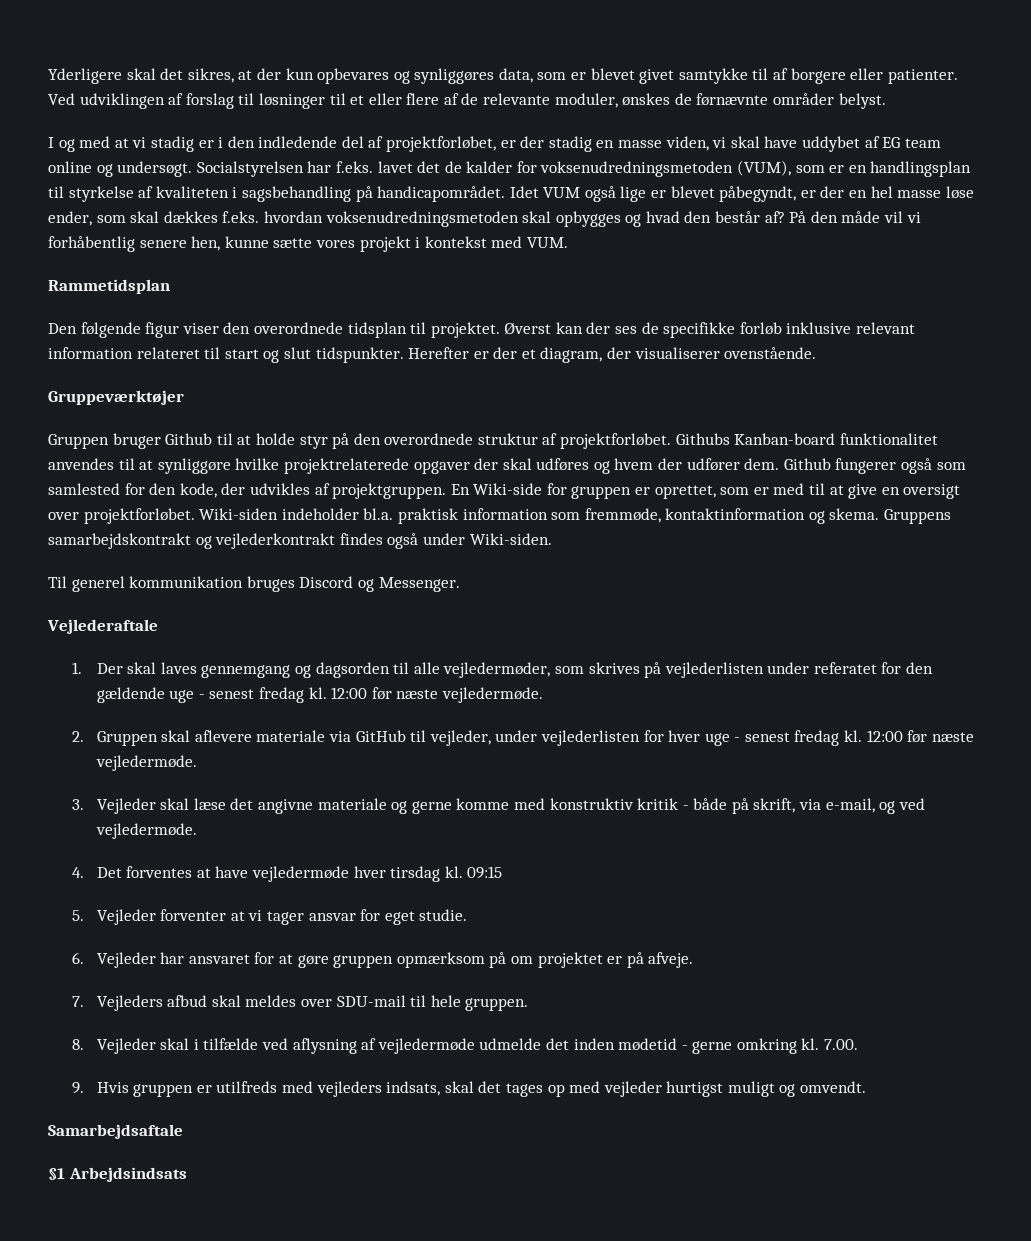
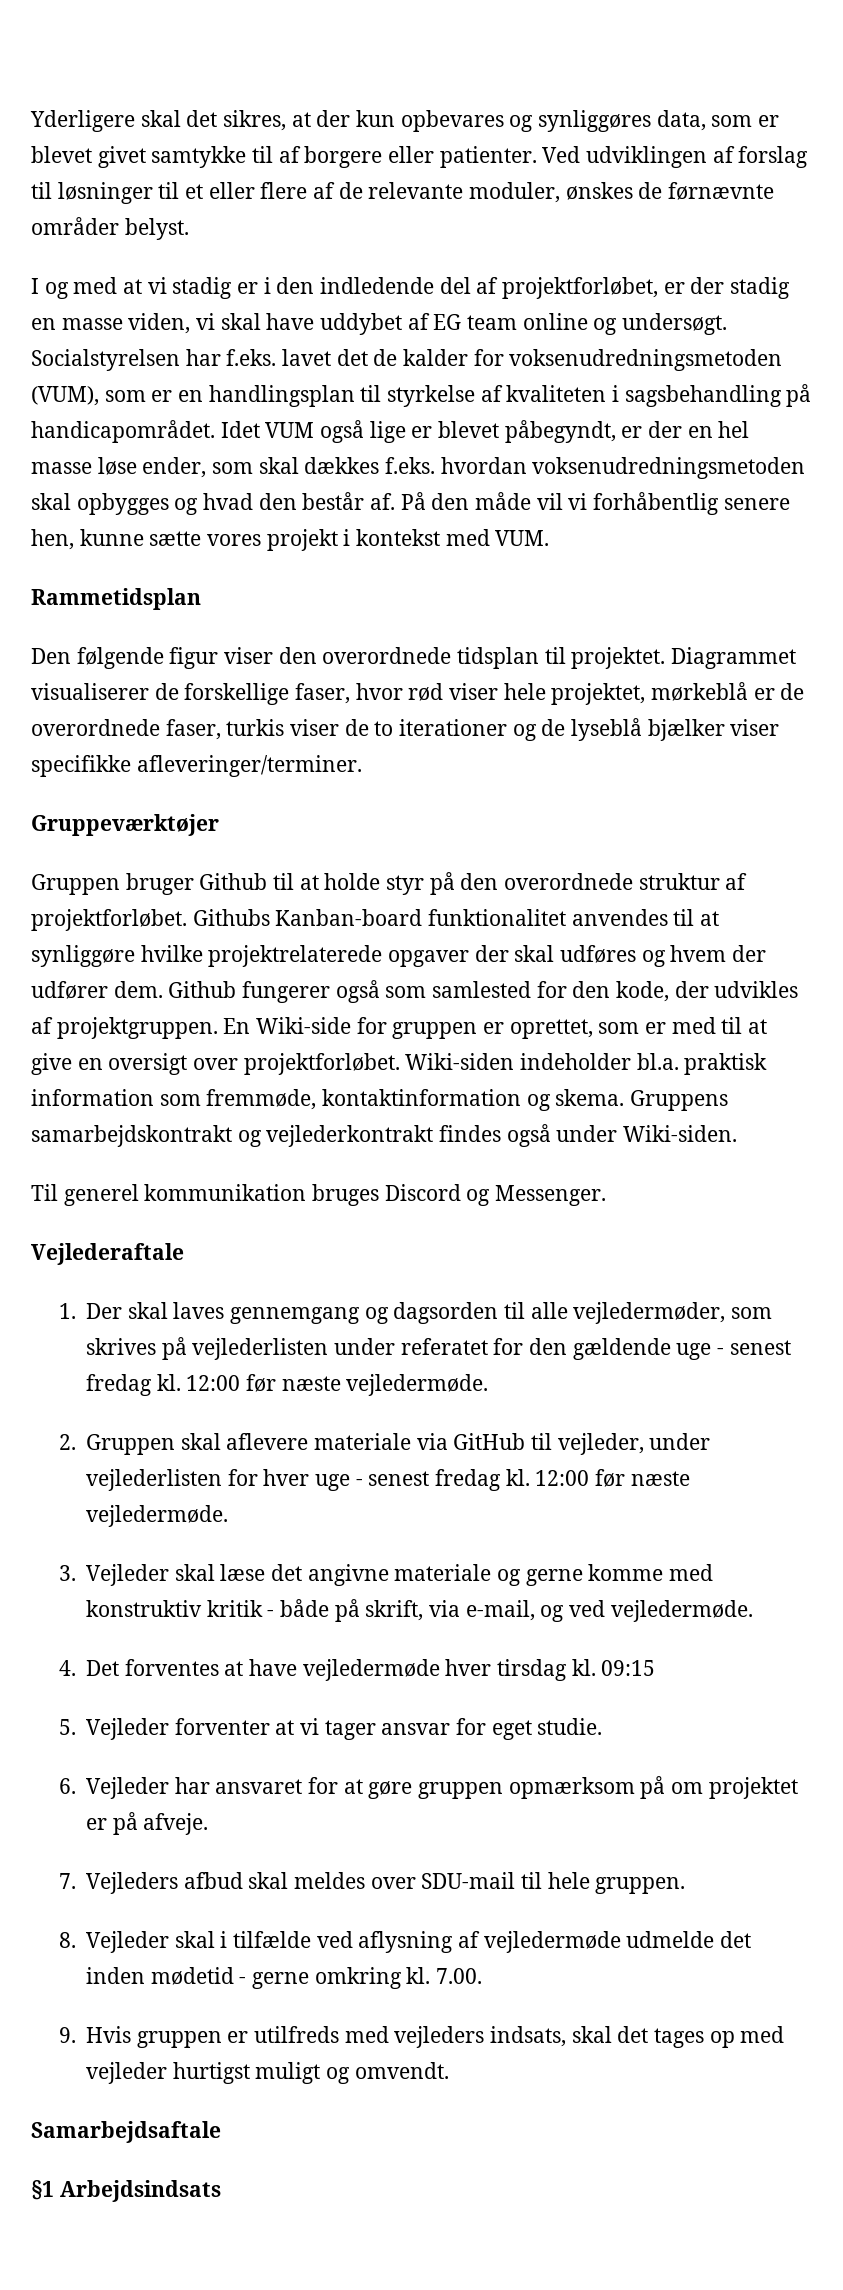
[764,211,785,223] af? -> [370,493,396,510] af.
[504,322,916,338] [48,347,817,363] Øverst kan der ses de specifikke forløb inklusive relevant information relateret til start og slut tidspunkter. Herefter er der et diagram, der visualiserer ovenstående. -> [671,647,797,669] [31,682,805,705] [31,718,780,741] [31,755,362,777] Diagrammet visualiserer de forskellige faser, hvor rød viser hele projektet, mørkeblå er de overordnede faser, turkis viser de to iterationer og de lyseblå bjælker viser specifikke afleveringer/terminer.

